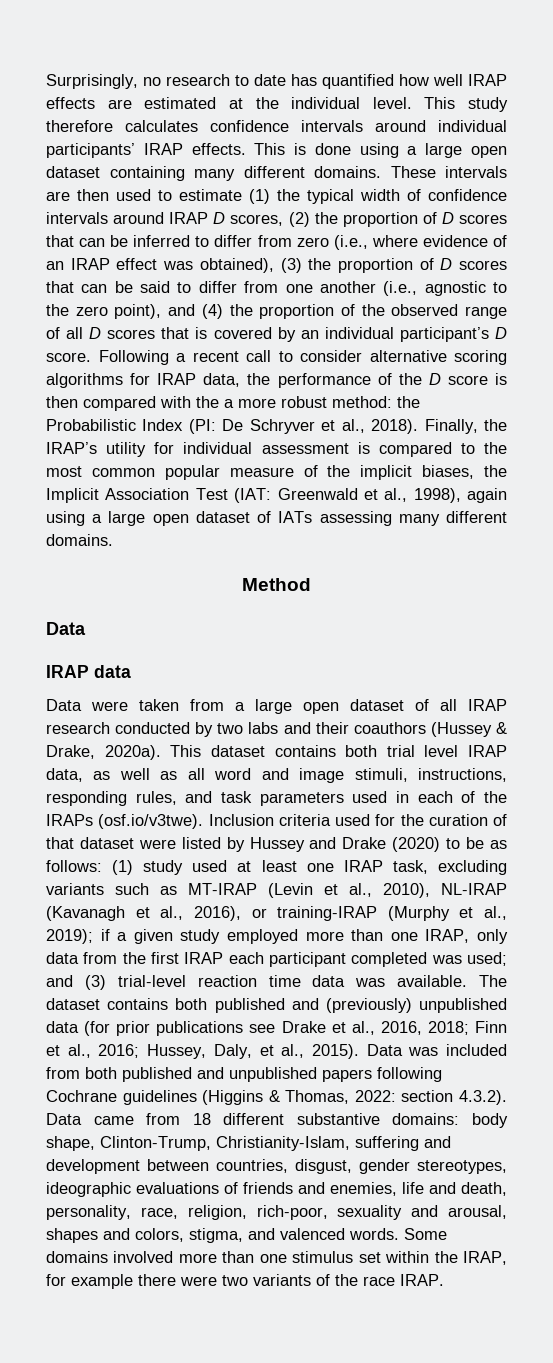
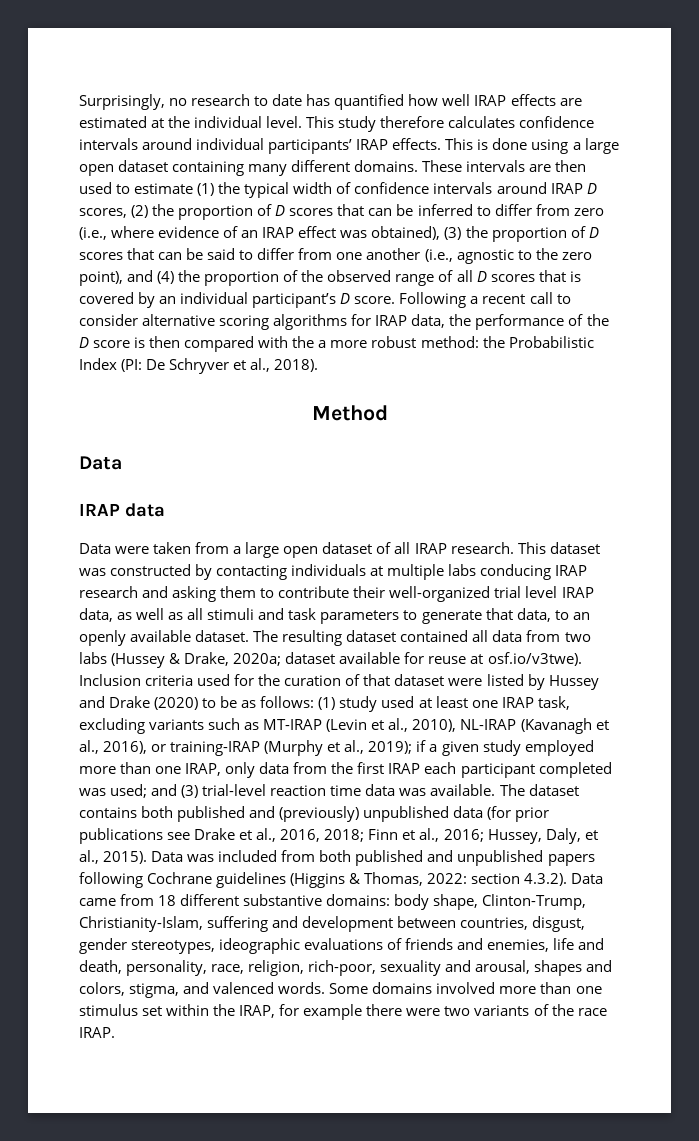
[424,419,508,434] [46,442,507,457] [46,465,507,480] [46,488,507,503] [46,511,508,526] [46,534,113,546] Finally, the IRAP’s utility for individual assessment is compared to the most common popular measure of the implicit biases, the Implicit Association Test (IAT: Greenwald et al., 1998), again using a large open dataset of IATs assessing many different domains. -> (319, 365) none
[46,722,507,737] [46,745,378,760] research conducted by two labs and their coauthors (Hussey & Drake, 2020a). This dataset contains both -> [450,542,600,554] [79,564,588,580] [79,586,491,602] research. This dataset was constructed by contacting individuals at multiple labs conducing IRAP research and asking them to contribute their well-organized
[214,768,508,783] [46,791,508,806] [46,814,204,829] word and image stimuli, instructions, responding rules, and task parameters used in each of the IRAPs (osf.io/v3twe). -> [207,608,590,624] [79,630,591,646] [79,652,582,668] stimuli and task parameters to generate that data, to an openly available dataset. The resulting dataset contained all data from two labs (Hussey & Drake, 2020a; dataset available for reuse at osf.io/v3twe).

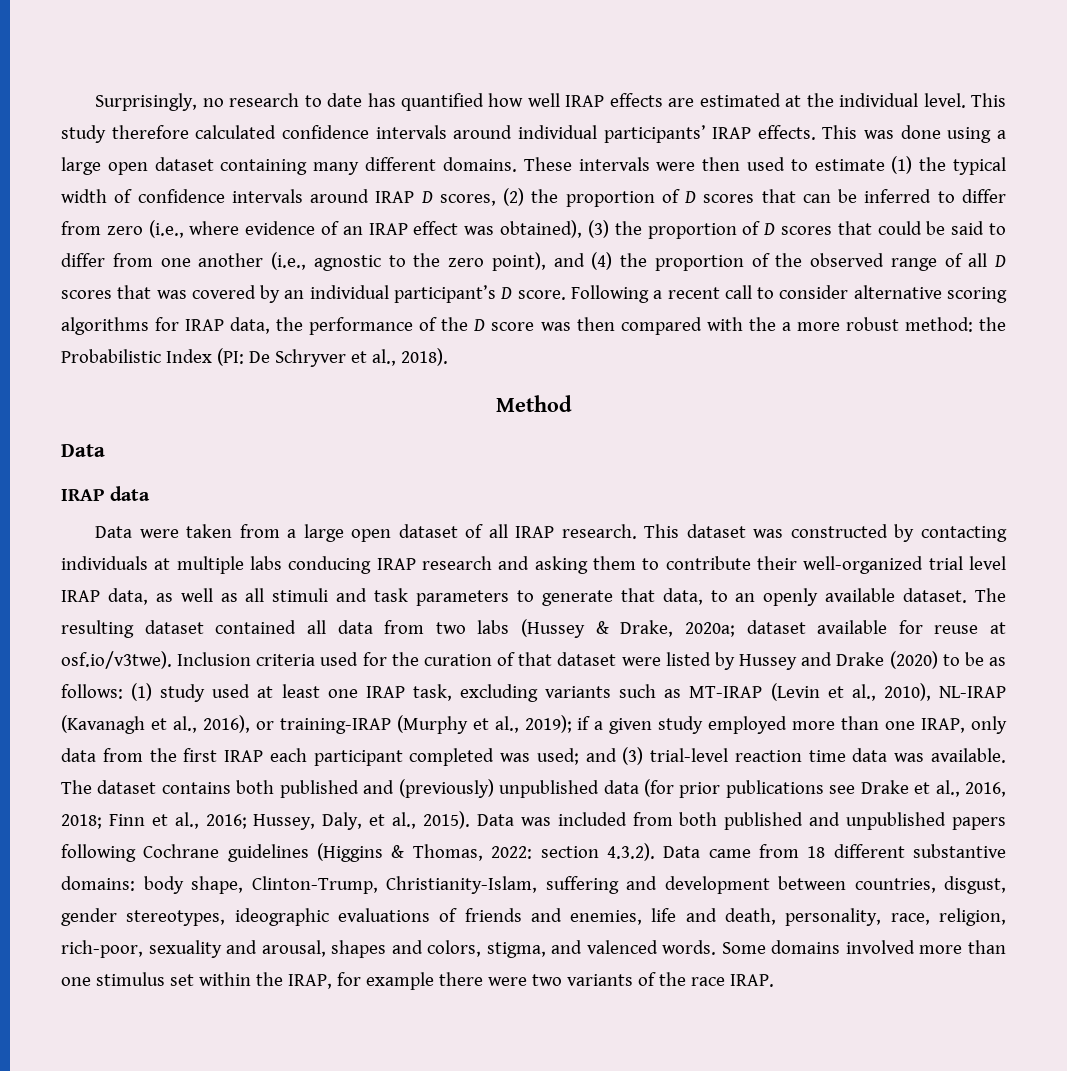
[448,116,516,128] calculates -> [195,125,277,139] calculated
[477,139,489,150] is -> [864,130,895,139] was
[529,164,552,172] are -> [656,162,696,171] were
[158,252,183,260] can -> [877,221,922,235] could
[569,271,581,282] is -> [156,290,187,299] was
[134,337,146,348] is -> [540,322,571,331] was

